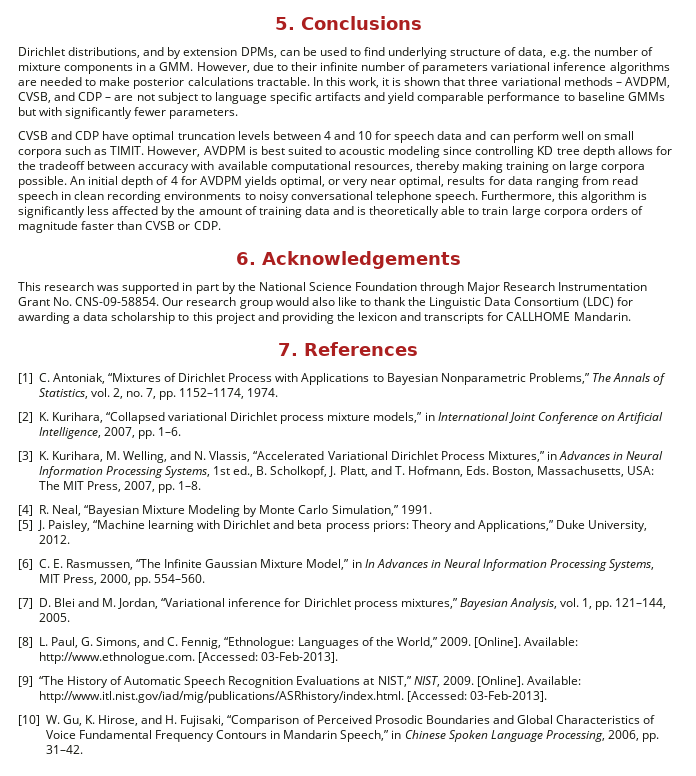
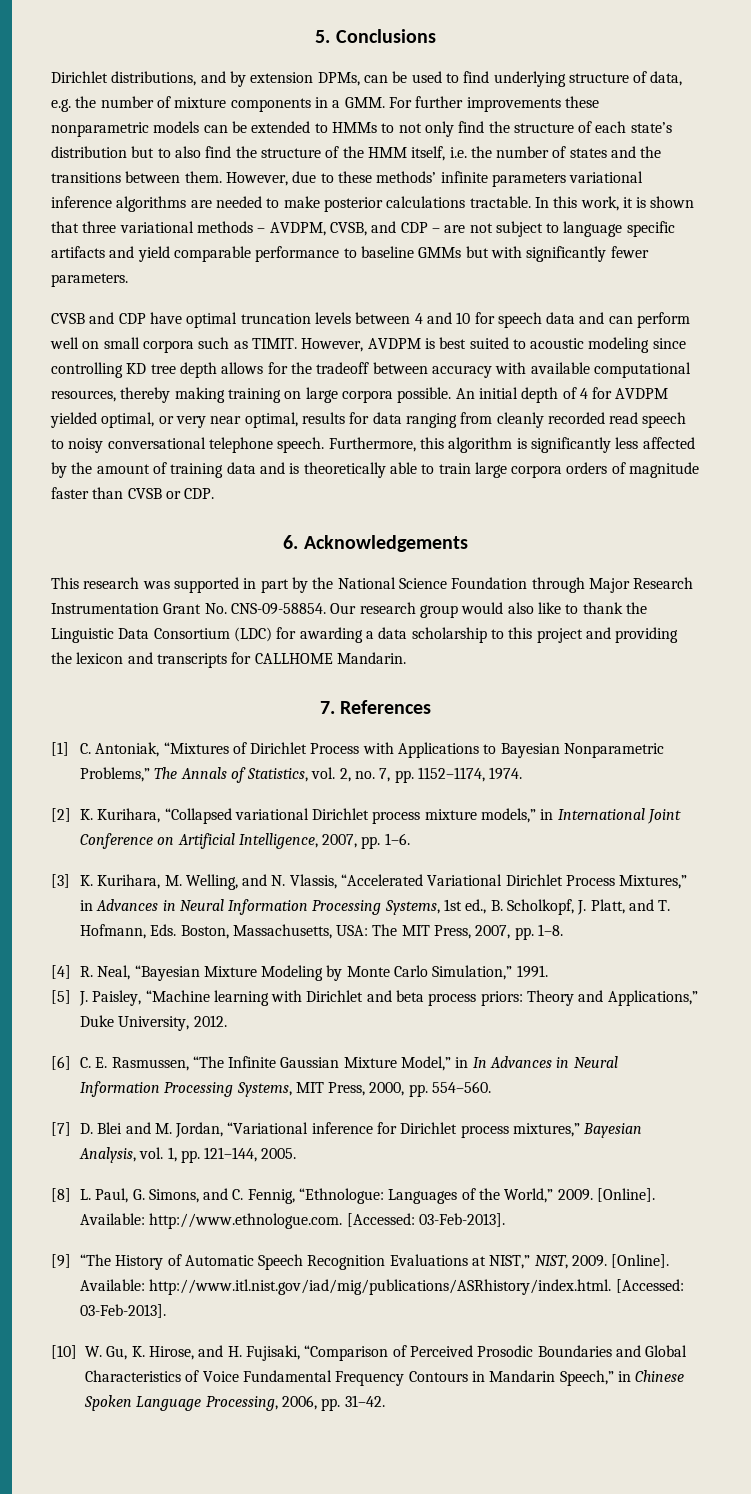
[196,62,421,73] However, due to their infinite number of -> [388,96,599,112] [51,121,672,137] [51,146,662,161] [51,171,488,186] For further improvements these nonparametric models can be extended to HMMs to not only find the structure of each state’s distribution but to also find the structure of the HMM itself, i.e. the number of states and the transitions between them. However, due to these methods’ infinite
[244,176,277,188] yields -> [50,412,97,428] yielded
[611,176,638,185] [18,191,242,203] read speech in clean recording environments -> [496,412,687,428] cleanly recorded read speech

